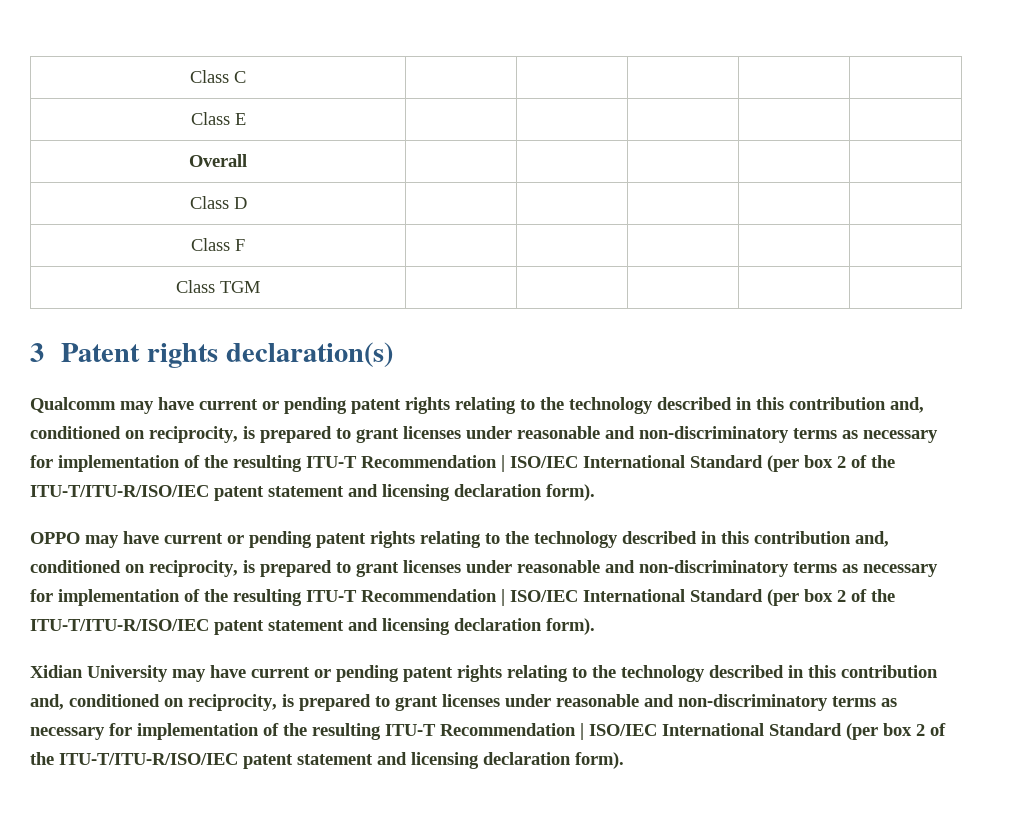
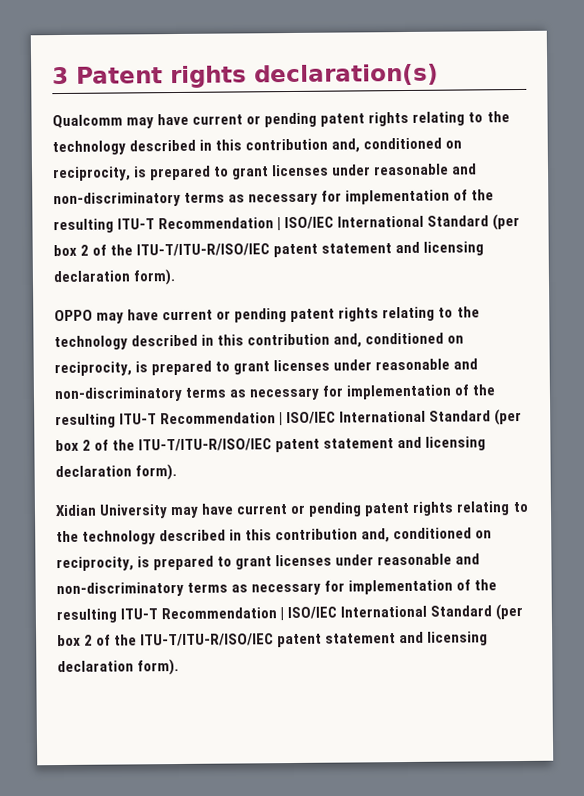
[190,70,246,83] [190,112,246,125] [189,154,247,167] [189,196,247,209] [191,238,245,251] [176,280,260,293] Class C | | | | | // Class E | | | | | // Overall | | | | | // Class D | | | | | // Class F | | | | | // Class TGM | | | | | // -> (52, 75) none

